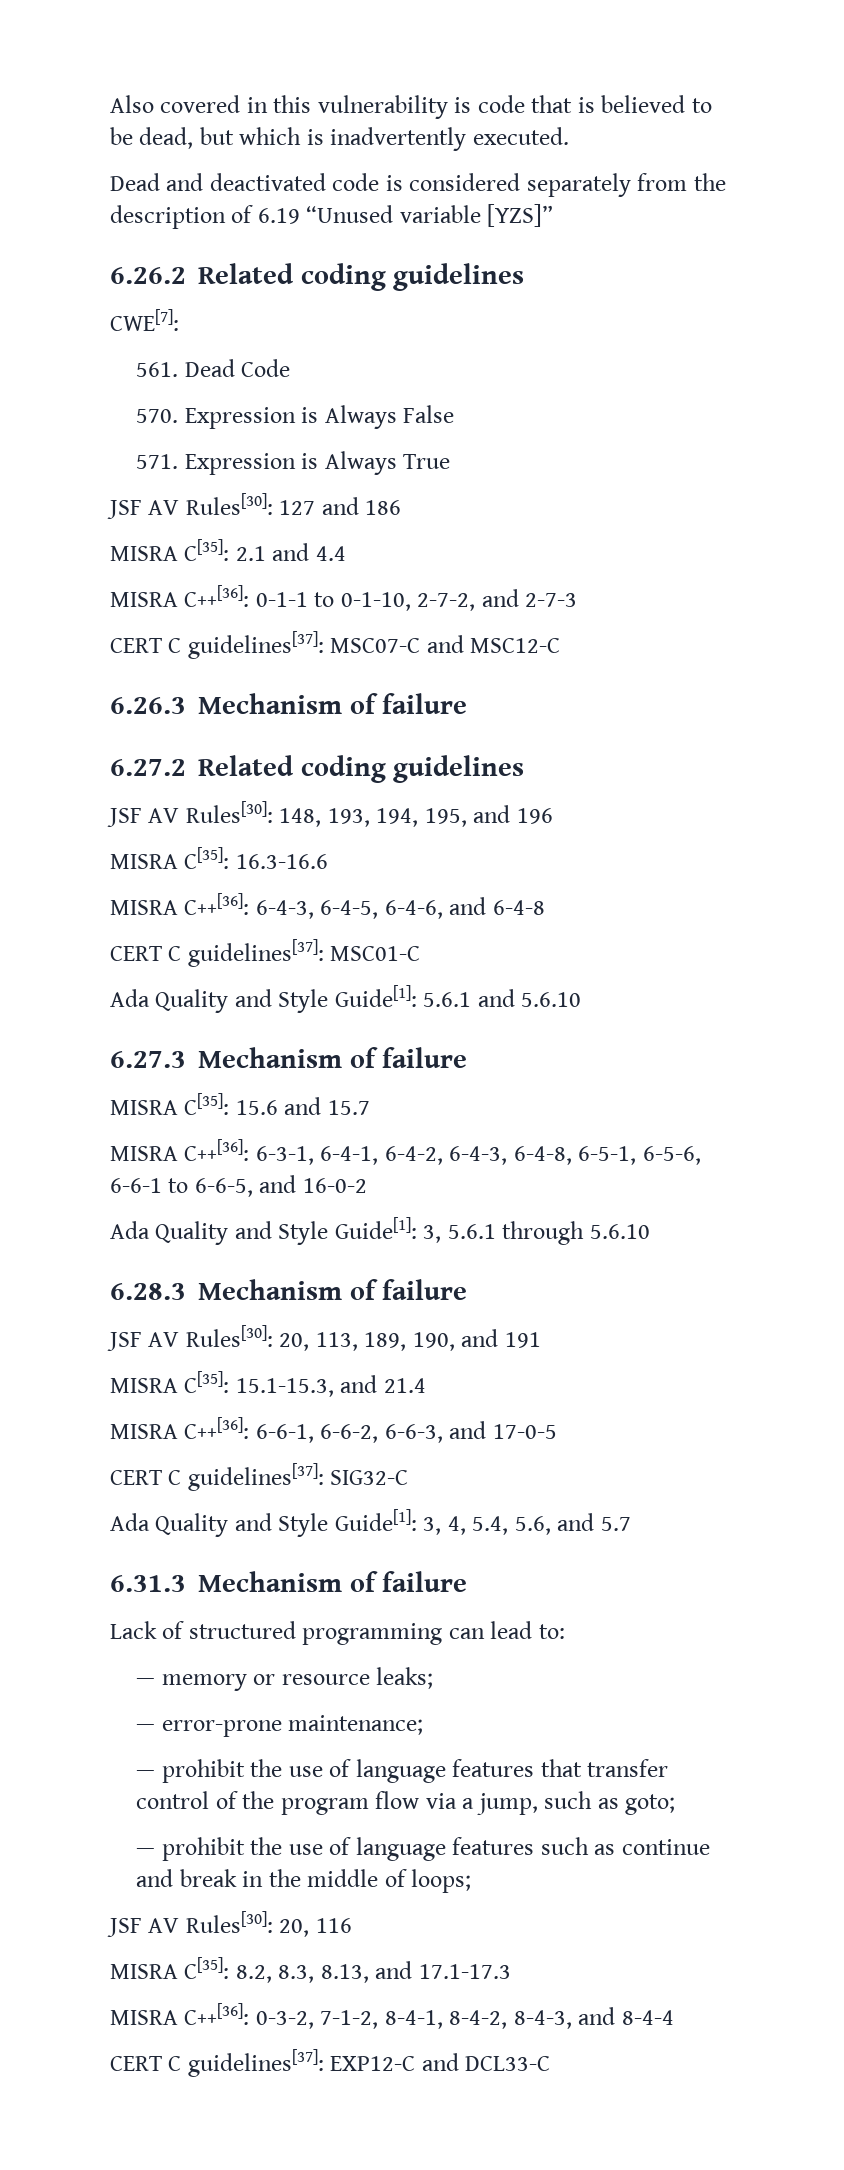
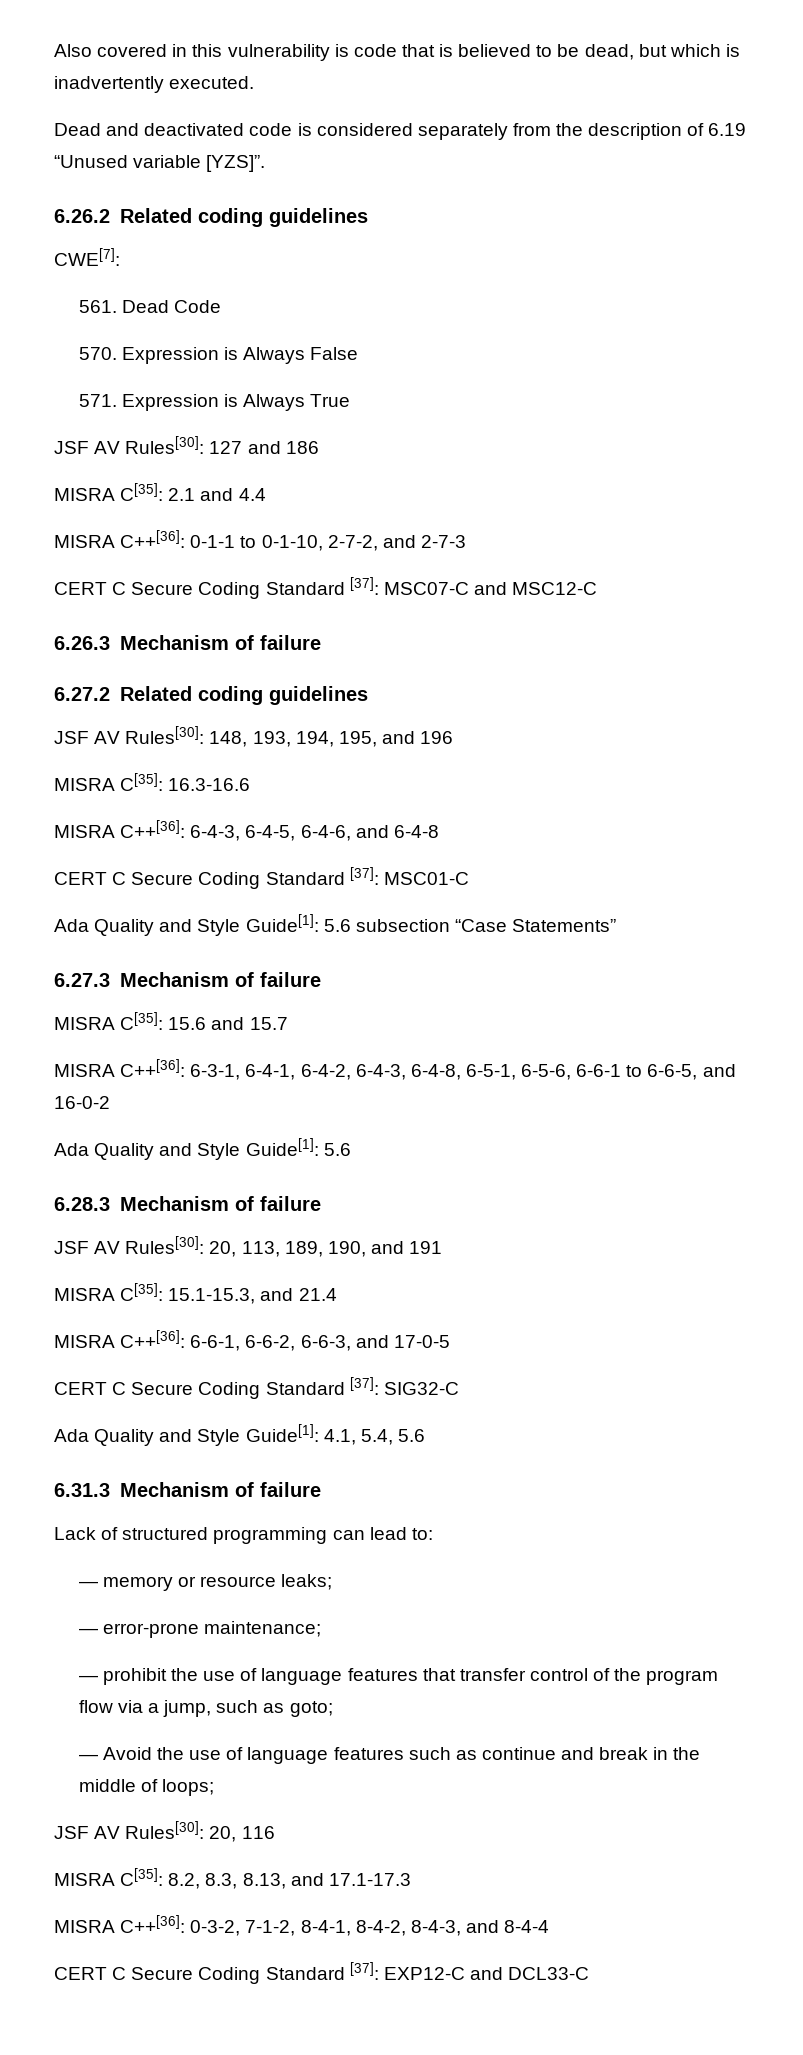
[487,204,554,227] [YZS]” -> [206,155,266,172] [YZS]”.
[187,631,324,659] guidelines[37]: -> [131,577,379,599] Secure Coding Standard [37]:
[187,939,324,967] guidelines[37]: -> [131,867,379,889] Secure Coding Standard [37]:
[423,989,582,1007] 5.6.1 and 5.6.10 -> [323,919,617,932] 5.6 subsection “Case Statements”
[423,1221,650,1245] 3, 5.6.1 through 5.6.10 -> [323,1143,351,1156] 5.6
[187,1463,324,1491] guidelines[37]: -> [131,1377,379,1399] Secure Coding Standard [37]:
[423,1513,631,1535] 3, 4, 5.4, 5.6, and 5.7 -> [323,1429,425,1445] 4.1, 5.4, 5.6
[161,1837,245,1861] prohibit -> [102,1747,152,1760] Avoid
[187,2049,324,2077] guidelines[37]: -> [131,1962,379,1984] Secure Coding Standard [37]:

